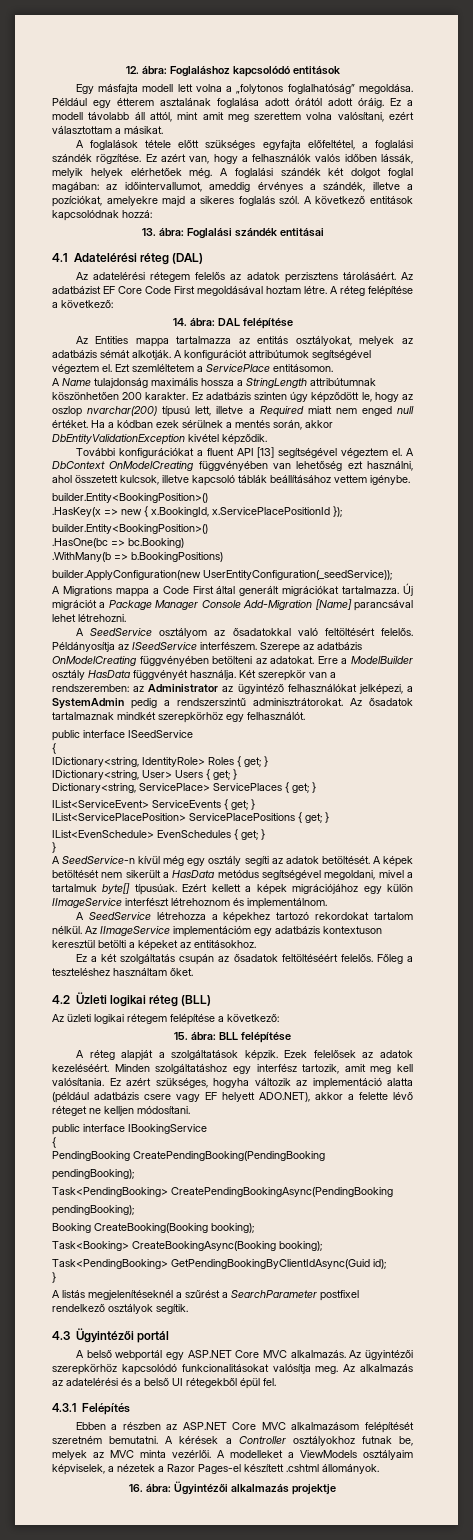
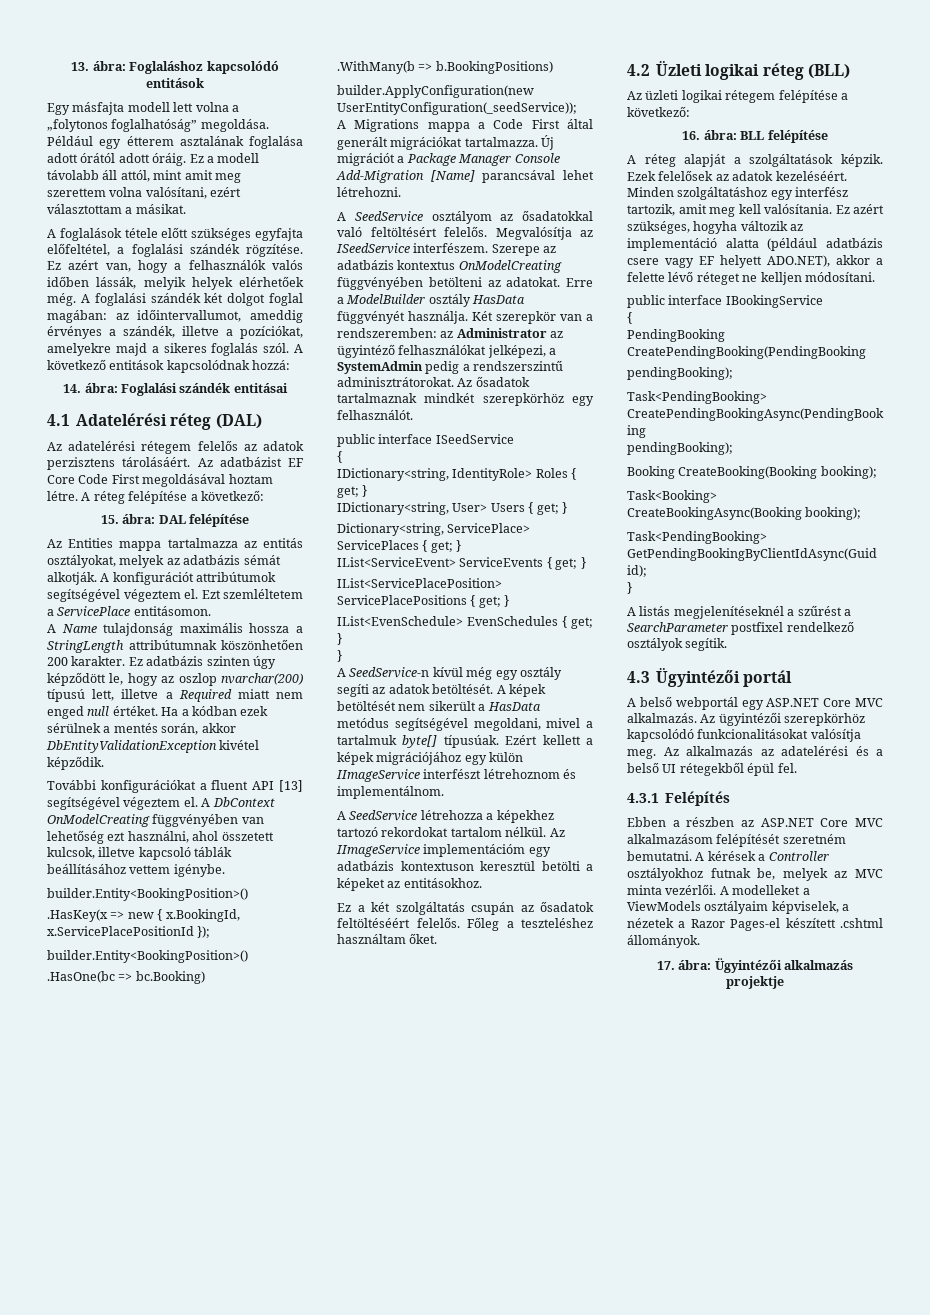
[125,66,139,74] 12. -> [71,62,90,71] 13.
[141,228,156,236] 13. -> [63,384,82,393] 14.
[172,318,187,326] 14. -> [100,515,119,524] 15.
[52,642,115,652] Példányosítja -> [495,227,572,240] Megvalósítja
(362, 646) none -> [397,260,456,270] kontextus
[174,1032,188,1040] 15. -> [682,131,701,140] 16.
[129,1484,143,1492] 16. -> [656,961,675,970] 17.

